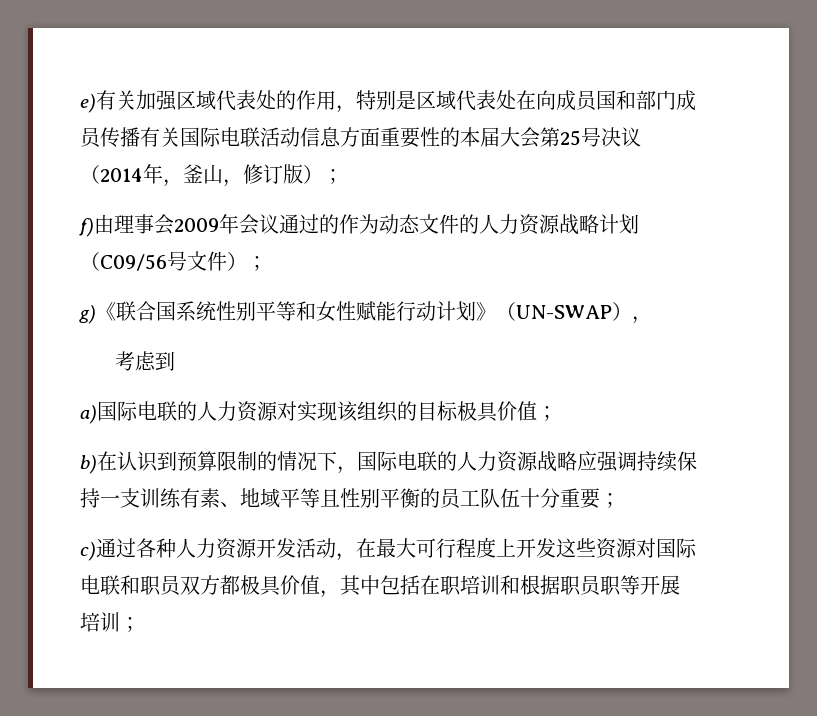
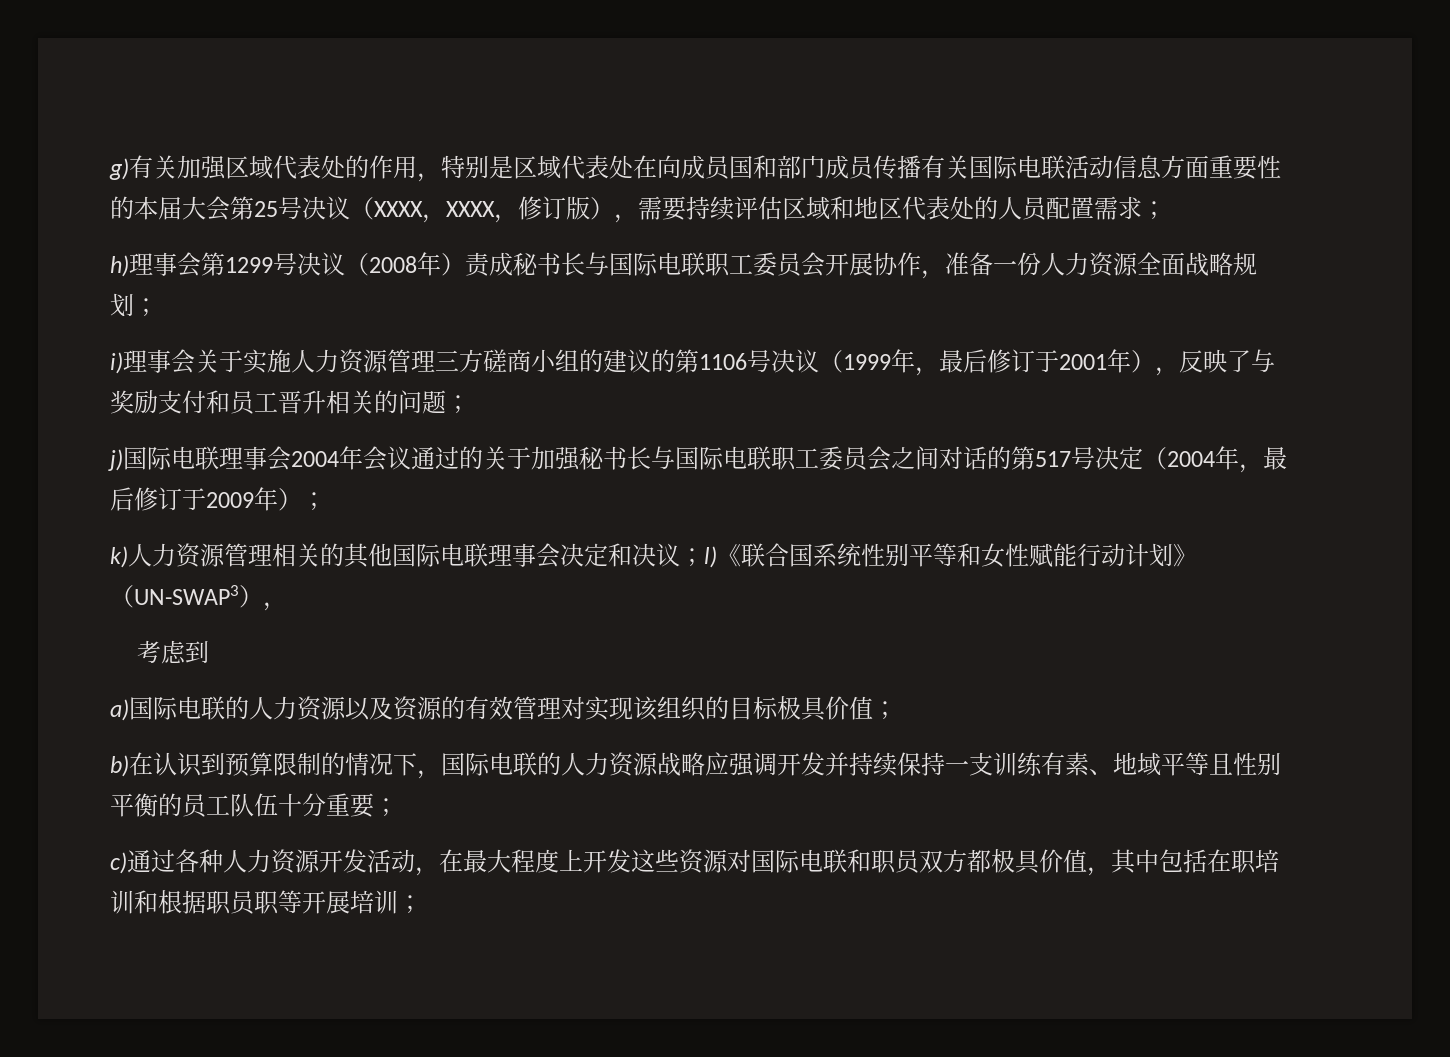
[80,94,96,113] e) -> [109,158,129,180] g)
[100,164,343,187] [79,214,640,237] [80,251,267,271] [79,305,96,324] 2014年，釜山，修订版）； // f)由理事会2009年会议通过的作为动态文件的人力资源战略计划（C09/56号文件）； // g) -> [374,196,1166,223] [110,252,1257,279] [110,293,158,317] [110,349,1275,376] [110,390,470,415] [108,446,1287,473] [110,487,326,511] [110,543,717,568] XXXX，XXXX，修订版），需要持续评估区域和地区代表处的人员配置需求； // h)理事会第1299号决议（2008年）责成秘书长与国际电联职工委员会开展协作，准备一份人力资源全面战略规划； // i)理事会关于实施人力资源管理三方磋商小组的建议的第1106号决议（1999年，最后修订于2001年），反映了与奖励支付和员工晋升相关的问题； // j)国际电联理事会2004年会议通过的关于加强秘书长与国际电联职工委员会之间对话的第517号决定（2004年，最后修订于2009年）； // k)人力资源管理相关的其他国际电联理事会决定和决议；l)
[516,305,612,319] UN-SWAP -> [134,585,239,605] UN-SWAP3
(278, 411) none -> [345,696,561,721] 以及资源的有效管理
(637, 461) none -> [777,752,849,776] 开发并
[416,538,456,558] 可行 -> (511, 861) none

